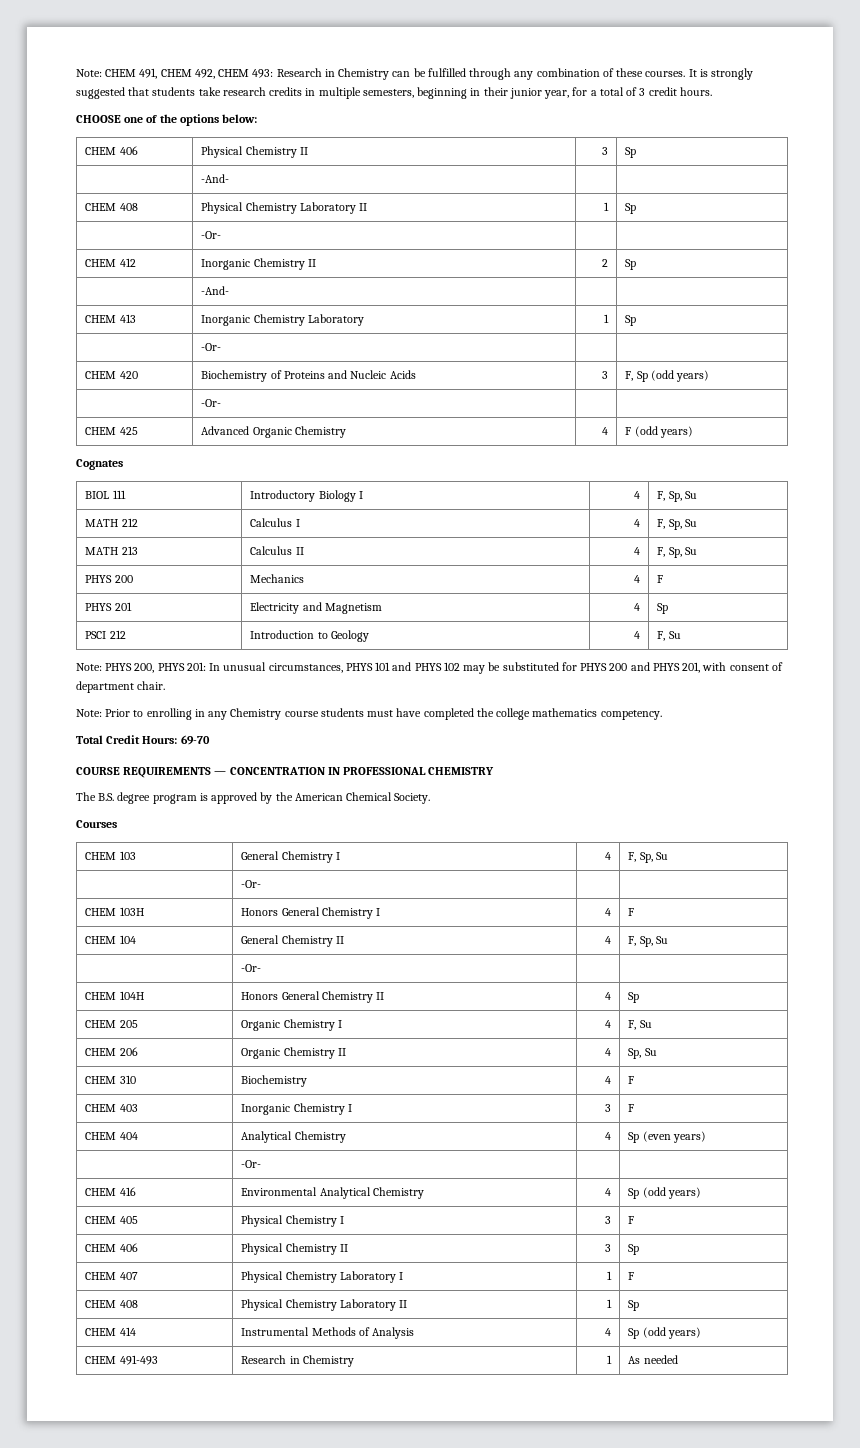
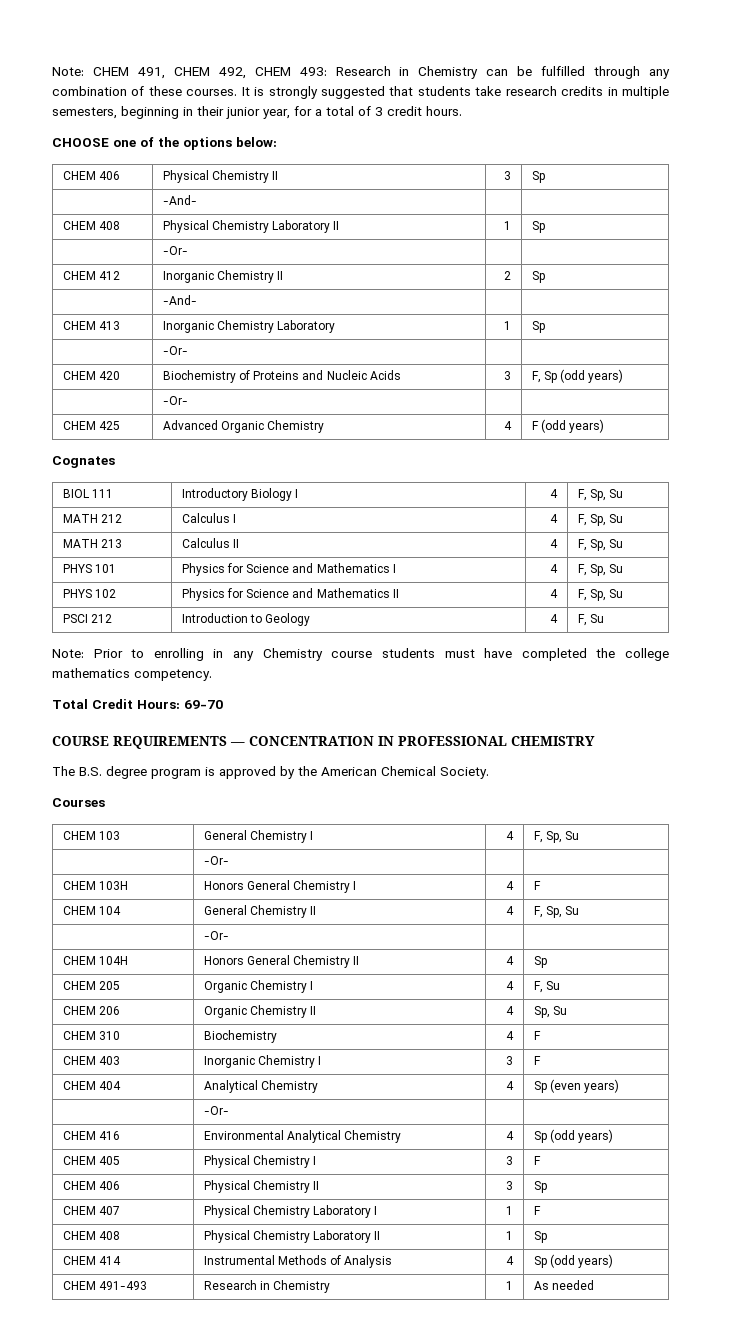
[114,575,133,583] [250,574,305,583] [633,575,640,583] [657,575,664,583] [85,602,132,611] [250,602,382,614] [633,603,640,611] [657,603,669,614] 200 | Mechanics | 4 | F // PHYS 201 | Electricity and Magnetism | 4 | Sp -> [94,564,116,573] [181,563,396,576] [550,564,559,573] [577,564,624,576] [62,589,116,598] [181,588,399,601] [550,589,559,598] [577,589,624,601] 101 | Physics for Science and Mathematics I | 4 | F, Sp, Su // PHYS 102 | Physics for Science and Mathematics II | 4 | F, Sp, Su
[76,662,783,674] [76,681,166,693] // Note: PHYS 200, PHYS 201: In unusual circumstances, PHYS 101 and PHYS 102 may be substituted for PHYS 200 and PHYS 201, with consent of department chair. -> (604, 618) none

